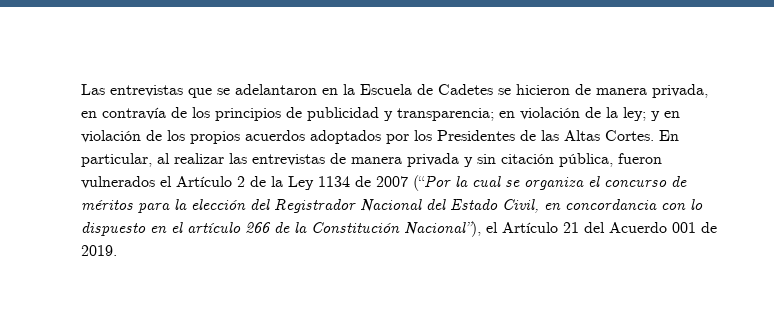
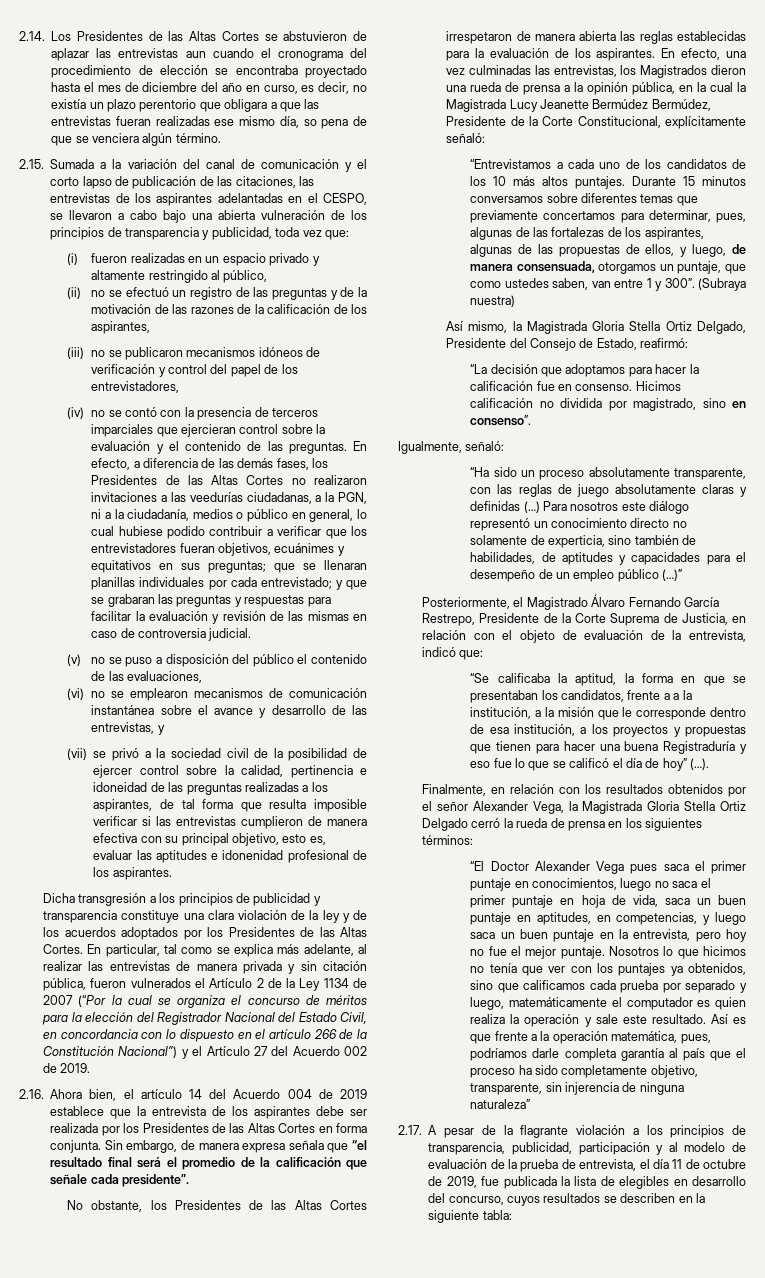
[80,84,708,98] [80,107,680,121] [80,130,240,144] Las entrevistas que se adelantaron en la Escuela de Cadetes se hicieron de manera privada, en contravía de los principios de publicidad y transparencia; en violación de la ley; y en violación de los propios -> [19,31,367,41] [51,48,367,61] [51,65,367,78] [51,82,367,94] [51,99,320,112] [51,116,367,129] [51,133,221,146] [19,159,367,172] [50,176,314,189] [50,193,368,206] [50,210,368,223] [50,227,349,240] [67,253,320,266] [91,270,268,283] [67,287,367,300] [91,304,368,314] [91,321,151,334] [67,347,321,360] [91,364,298,377] [91,381,180,393] [67,407,318,420] [91,424,326,437] [91,441,367,454] [91,458,328,470] [91,475,367,485] [91,492,368,504] [91,509,367,522] [91,526,368,539] [91,543,345,556] [91,560,367,573] [91,577,367,590] [91,594,331,607] [91,611,368,624] [91,628,252,641] [67,654,368,667] [91,671,203,683] [67,688,367,701] [91,705,367,718] [91,722,165,735] [67,748,367,761] [93,765,367,778] [93,782,328,795] [93,799,367,812] [93,816,367,829] [93,833,326,846] [93,850,367,863] [93,867,172,880] [43,893,321,906] [43,910,368,923] [43,927,60,937] 2.14. Los Presidentes de las Altas Cortes se abstuvieron de aplazar las entrevistas aun cuando el cronograma del procedimiento de elección se encontraba proyectado hasta el mes de diciembre del año en curso, es decir, no existía un plazo perentorio que obligara a que las entrevistas fueran realizadas ese mismo día, so pena de que se venciera algún término. // 2.15. Sumada a la variación del canal de comunicación y el corto lapso de publicación de las citaciones, las entrevistas de los aspirantes adelantadas en el CESPO, se llevaron a cabo bajo una abierta vulneración de los principios de transparencia y publicidad, toda vez que: // (i) fueron realizadas en un espacio privado y altamente restringido al público, // (ii) no se efectuó un registro de las preguntas y de la motivación de las razones de la calificación de los aspirantes, // (iii) no se publicaron mecanismos idóneos de verificación y control del papel de los entrevistadores, // (iv) no se contó con la presencia de terceros imparciales que ejercieran control sobre la evaluación y el contenido de las preguntas. En efecto, a diferencia de las demás fases, los Presidentes de las Altas Cortes no realizaron invitaciones a las veedurías ciudadanas, a la PGN, ni a la ciudadanía, medios o público en general, lo cual hubiese podido contribuir a verificar que los entrevistadores fueran objetivos, ecuánimes y equitativos en sus preguntas; que se llenaran planillas individuales por cada entrevistado; y que se grabaran las preguntas y respuestas para facilitar la evaluación y revisión de las mismas en caso de controversia judicial. // (v) no se puso a disposición del público el contenido de las evaluaciones, // (vi) no se emplearon mecanismos de comunicación instantánea sobre el avance y desarrollo de las entrevistas, y // (vii) se privó a la sociedad civil de la posibilidad de ejercer control sobre la calidad, pertinencia e idoneidad de las preguntas realizadas a los aspirantes, de tal forma que resulta imposible verificar si las entrevistas cumplieron de manera efectiva con su principal objetivo, esto es, evaluar las aptitudes e idonenidad profesional de los aspirantes. // Dicha transgresión a los principios de publicidad y transparencia constituye una clara violación de la ley y de los
(152, 160) none -> [164,944,354,957] tal como se explica más adelante,
[403,221,696,237] Nacional”), el Artículo 21 del Acuerdo 001 -> [118,1046,367,1059] Nacional”) y el Artículo 27 del Acuerdo 002
(117, 250) none -> [19,1089,368,1101] [50,1106,367,1119] [50,1123,367,1136] [50,1140,367,1153] [50,1157,367,1170] [50,1174,189,1187] [67,1200,367,1212] [446,31,746,44] [446,48,746,61] [446,65,746,78] [446,82,746,95] [446,99,711,112] [446,116,746,129] [446,133,486,143] [470,159,746,169] [470,176,746,189] [470,193,698,206] [470,210,746,223] [470,227,704,240] [470,244,747,257] [470,261,747,274] [470,278,747,291] [470,295,516,307] [446,321,746,334] [446,338,689,351] [470,364,699,377] [470,381,681,391] [470,398,746,411] [470,415,532,426] [398,441,505,454] [470,467,746,480] [470,484,747,497] [470,501,690,514] [470,518,687,531] [470,535,697,548] [470,552,746,565] [470,569,683,582] [422,594,719,610] [422,613,746,626] [422,630,746,643] [422,647,484,660] [470,673,747,686] [470,690,692,703] [470,707,746,720] [470,724,746,737] [470,741,747,754] [470,758,710,771] [422,784,746,797] [422,801,746,814] [422,818,703,831] [422,835,474,845] [470,861,746,874] [470,878,711,891] [470,895,747,908] [470,912,746,925] [470,929,748,942] [470,946,746,959] [470,963,747,976] [470,980,747,993] [470,997,746,1010] [470,1014,747,1027] [470,1031,711,1044] [470,1048,746,1061] [470,1065,698,1078] [470,1082,684,1095] [470,1099,531,1109] [398,1125,746,1138] [428,1142,746,1155] [428,1159,746,1172] [428,1176,746,1189] [428,1193,705,1206] [428,1210,512,1223] // 2.16. Ahora bien, el artículo 14 del Acuerdo 004 de 2019 establece que la entrevista de los aspirantes debe ser realizada por los Presidentes de las Altas Cortes en forma conjunta. Sin embargo, de manera expresa señala que “el resultado final será el promedio de la calificación que señale cada presidente”. // No obstante, los Presidentes de las Altas Cortes irrespetaron de manera abierta las reglas establecidas para la evaluación de los aspirantes. En efecto, una vez culminadas las entrevistas, los Magistrados dieron una rueda de prensa a la opinión pública, en la cual la Magistrada Lucy Jeanette Bermúdez Bermúdez, Presidente de la Corte Constitucional, explícitamente señaló: // “Entrevistamos a cada uno de los candidatos de los 10 más altos puntajes. Durante 15 minutos conversamos sobre diferentes temas que previamente concertamos para determinar, pues, algunas de las fortalezas de los aspirantes, algunas de las propuestas de ellos, y luego, de manera consensuada, otorgamos un puntaje, que como ustedes saben, van entre 1 y 300”. (Subraya nuestra) // Así mismo, la Magistrada Gloria Stella Ortiz Delgado, Presidente del Consejo de Estado, reafirmó: // “La decisión que adoptamos para hacer la calificación fue en consenso. Hicimos calificación no dividida por magistrado, sino en consenso”. // Igualmente, señaló: // “Ha sido un proceso absolutamente transparente, con las reglas de juego absolutamente claras y definidas (…) Para nosotros este diálogo representó un conocimiento directo no solamente de experticia, sino también de habilidades, de aptitudes y capacidades para el desempeño de un empleo público (…)” // Posteriormente, el Magistrado Álvaro Fernando García Restrepo, Presidente de la Corte Suprema de Justicia, en relación con el objeto de evaluación de la entrevista, indicó que: // “Se calificaba la aptitud, la forma en que se presentaban los candidatos, frente a a la institución, a la misión que le corresponde dentro de esa institución, a los proyectos y propuestas que tienen para hacer una buena Registraduría y eso fue lo que se calificó el día de hoy” (…). // Finalmente, en relación con los resultados obtenidos por el señor Alexander Vega, la Magistrada Gloria Stella Ortiz Delgado cerró la rueda de prensa en los siguientes términos: // “El Doctor Alexander Vega pues saca el primer puntaje en conocimientos, luego no saca el primer puntaje en hoja de vida, saca un buen puntaje en aptitudes, en competencias, y luego saca un buen puntaje en la entrevista, pero hoy no fue el mejor puntaje. Nosotros lo que hicimos no tenía que ver con los puntajes ya obtenidos, sino que calificamos cada prueba por separado y luego, matemáticamente el computador es quien realiza la operación y sale este resultado. Así es que frente a la operación matemática, pues, podríamos darle completa garantía al país que el proceso ha sido completamente objetivo, transparente, sin injerencia de ninguna naturaleza” // 2.17. A pesar de la flagrante violación a los principios de transparencia, publicidad, participación y al modelo de evaluación de la prueba de entrevista, el día 11 de octubre de 2019, fue publicada la lista de elegibles en desarrollo del concurso, cuyos resultados se describen en la siguiente tabla:

